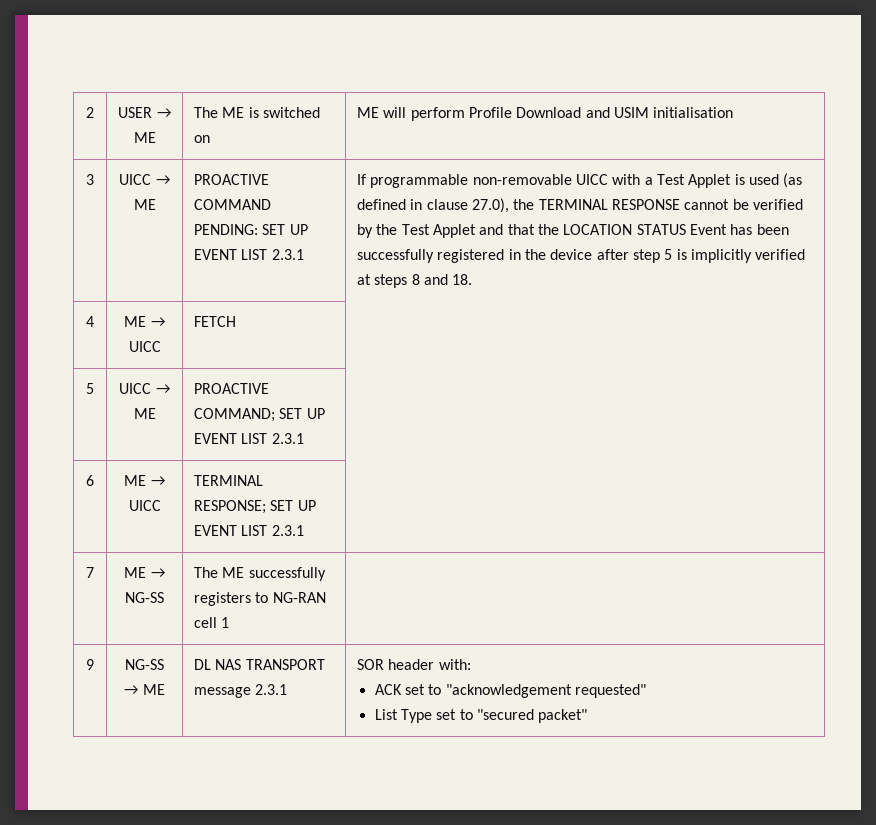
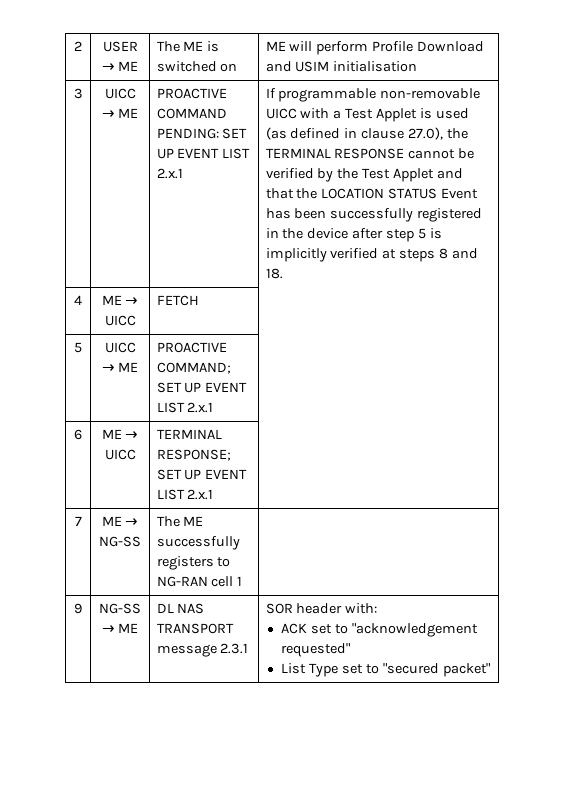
[271,249,304,260] 2.3.1 -> [156,168,183,179] 2.x.1
[271,433,304,444] 2.3.1 -> [187,402,214,413] 2.x.1
[271,525,304,536] 2.3.1 -> [187,489,214,500] 2.x.1

